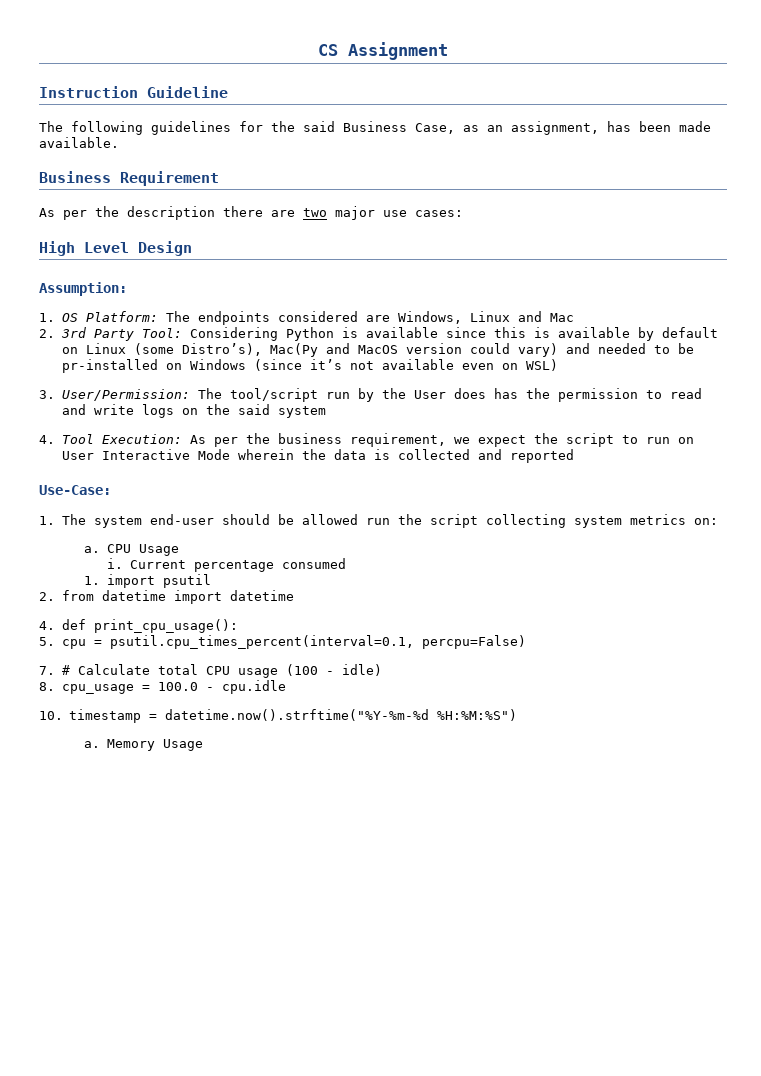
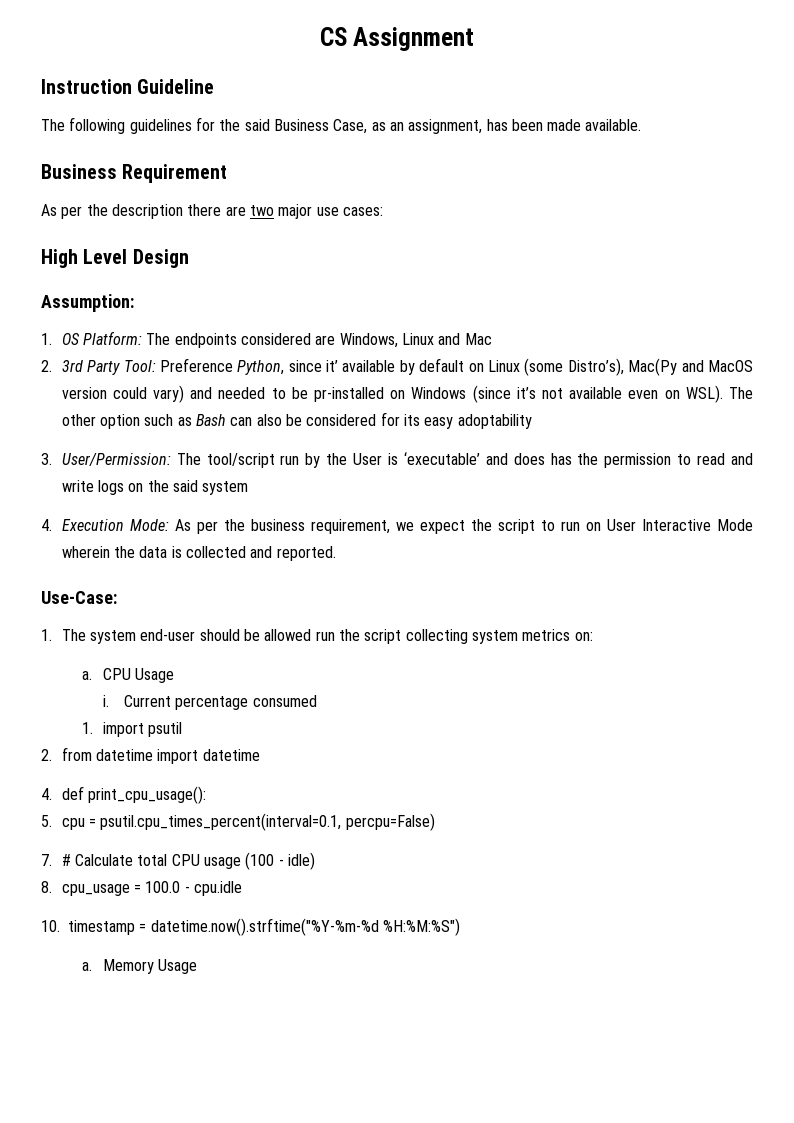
[189,327,550,341] Considering Python is available since this is -> [159,358,339,375] Preference Python, since it’
[525,359,558,371] WSL) -> [685,385,753,403] [61,412,532,429] WSL). The other option such as Bash can also be considered for its easy adoptability
(446, 394) none -> [387,452,508,465] is ‘executable’ and
[61,434,182,444] Tool Execution: -> [61,519,169,531] Execution Mode:
[509,449,574,463] reported -> [276,546,336,561] reported.

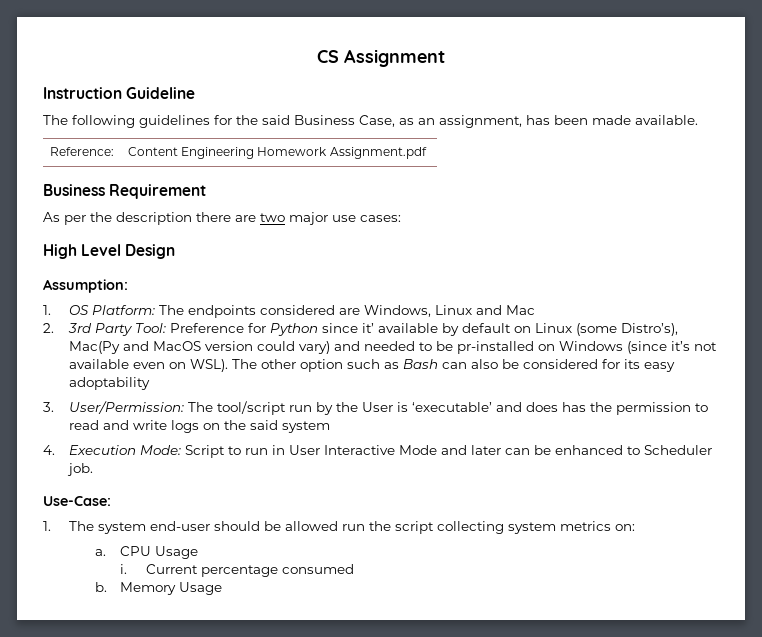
(642, 125) none -> [49,147,114,156] [127,147,427,159] // Reference: | Content Engineering Homework Assignment.pdf
[237,360,285,375] Python, -> [247,323,318,336] for Python
[174,519,535,534] As per the business requirement, we expect the script -> [184,445,225,458] Script
[585,522,601,531] on -> [271,445,285,455] in
[61,546,336,561] wherein the data is collected and reported. -> [440,445,712,455] [66,463,93,476] and later can be enhanced to Scheduler job.
[82,722,183,737] [41,747,260,764] [41,786,207,804] [41,813,435,831] [41,852,315,870] [41,881,242,896] [41,918,460,936] [82,962,93,971] 1. import psutil // 2. from datetime import datetime // 4. def print_cpu_usage(): // 5. cpu = psutil.cpu_times_percent(interval=0.1, percpu=False) // 7. # Calculate total CPU usage (100 - idle) // 8. cpu_usage = 100.0 - cpu.idle // 10. timestamp = datetime.now().strftime("%Y-%m-%d %H:%M:%S") // a. -> [94,582,107,592] b.

